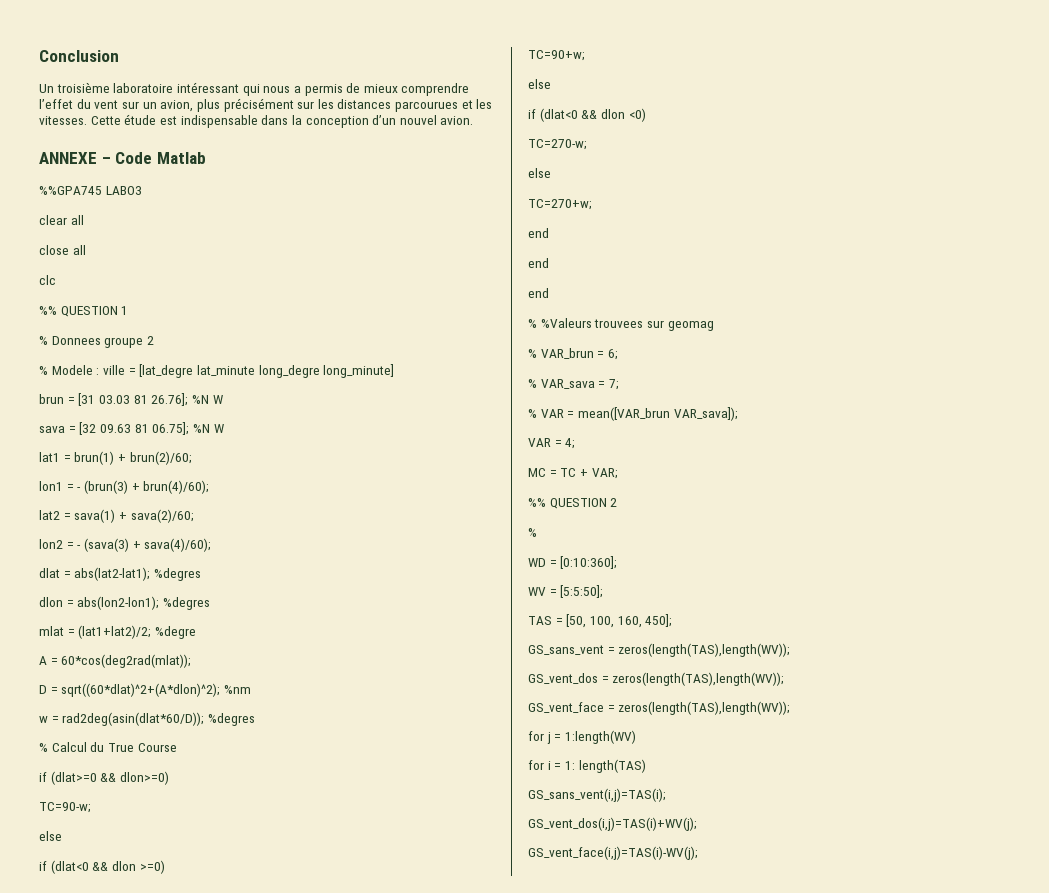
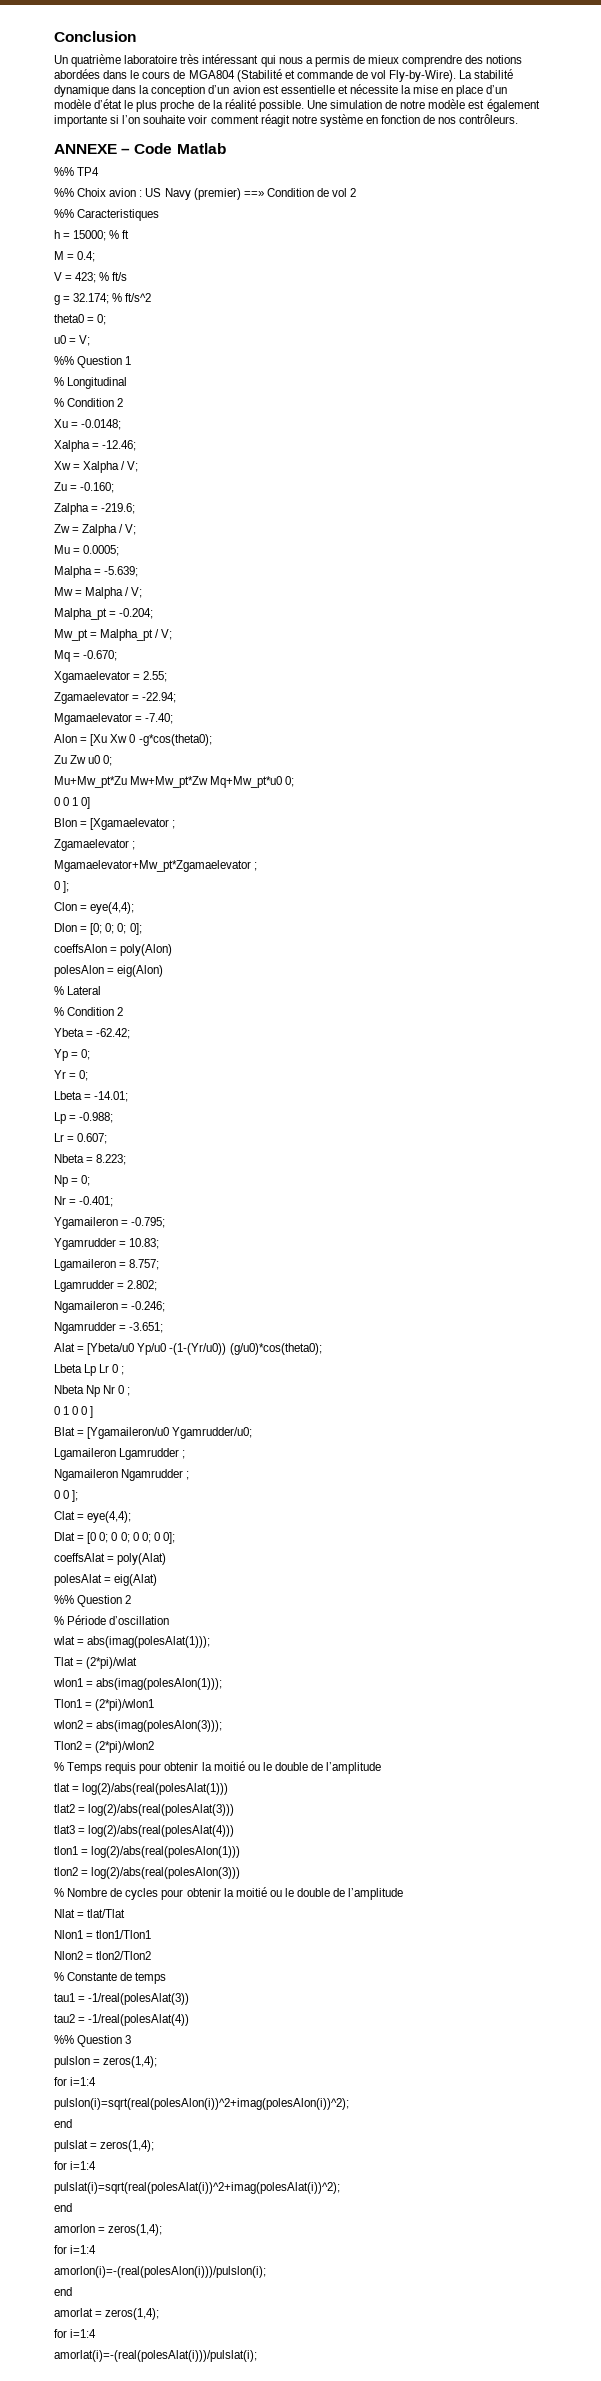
[56,82,174,93] troisième laboratoire -> [71,54,200,67] quatrième laboratoire très
[39,98,493,112] [39,114,474,128] [39,152,206,164] [39,186,142,195] [39,215,84,225] [39,245,86,255] [39,275,56,285] [39,306,129,317] [39,336,154,348] [39,364,395,378] [39,393,223,406] [39,422,224,435] [39,451,192,465] [39,480,210,494] [39,509,194,523] [39,538,212,552] [39,567,201,581] [39,596,210,610] [39,625,196,639] [39,654,192,668] [39,683,251,697] [39,712,255,726] [39,742,177,752] [39,771,169,785] [39,802,91,813] [39,831,62,841] [39,860,165,874] [528,50,585,61] [528,79,551,89] [528,108,646,122] [528,139,587,150] [528,168,551,178] [528,199,592,210] [528,228,549,238] [528,258,549,268] [528,288,549,298] [528,318,714,331] [528,348,618,360] [528,379,619,390] [528,407,738,421] [528,438,576,449] [528,468,618,479] [528,498,618,509] [528,528,537,537] [528,556,618,569] [528,585,604,598] [528,614,673,628] [528,643,791,657] [528,672,785,686] [528,701,791,715] [528,730,636,744] [528,759,646,773] [528,788,666,802] [528,817,697,831] [528,846,698,860] l’effet du vent sur un avion, plus précisément sur les distances parcourues et les vitesses. Cette étude est indispensable dans la conception d’un nouvel avion. // ANNEXE – Code Matlab // %%GPA745 LABO3 // clear all // close all // clc // %% QUESTION 1 // % Donnees groupe 2 // % Modele : ville = [lat_degre lat_minute long_degre long_minute] // brun = [31 03.03 81 26.76]; %N W // sava = [32 09.63 81 06.75]; %N W // lat1 = brun(1) + brun(2)/60; // lon1 = - (brun(3) + brun(4)/60); // lat2 = sava(1) + sava(2)/60; // lon2 = - (sava(3) + sava(4)/60); // dlat = abs(lat2-lat1); %degres // dlon = abs(lon2-lon1); %degres // mlat = (lat1+lat2)/2; %degre // A = 60*cos(deg2rad(mlat)); // D = sqrt((60*dlat)^2+(A*dlon)^2); %nm // w = rad2deg(asin(dlat*60/D)); %degres // % Calcul du True Course // if (dlat>=0 && dlon>=0) // TC=90-w; // else // if (dlat<0 && dlon >=0) // TC=90+w; // else // if (dlat<0 && dlon <0) // TC=270-w; // else // TC=270+w; // end // end // end // % %Valeurs trouvees sur geomag // % VAR_brun = 6; // % VAR_sava = 7; // % VAR = mean([VAR_brun VAR_sava]); // VAR = 4; // MC = TC + VAR; // %% QUESTION 2 // % // WD = [0:10:360]; // WV = [5:5:50]; // TAS = [50, 100, 160, 450]; // GS_sans_vent = zeros(length(TAS),length(WV)); // GS_vent_dos = zeros(length(TAS),length(WV)); // GS_vent_face = zeros(length(TAS),length(WV)); // for j = 1:length(WV) // for i = 1: length(TAS) // GS_sans_vent(i,j)=TAS(i); // GS_vent_dos(i,j)=TAS(i)+WV(j); // GS_vent_face(i,j)=TAS(i)-WV(j); -> [465,55,523,64] [54,69,514,82] [54,84,508,97] [54,99,540,112] [54,114,519,127] [54,143,226,154] [54,167,100,176] [54,188,357,200] [54,209,160,221] [54,230,130,241] [54,251,96,262] [54,272,128,283] [54,293,152,305] [54,314,107,325] [54,335,91,346] [54,356,132,368] [54,377,128,389] [54,398,124,407] [54,419,122,430] [54,440,137,452] [54,461,139,473] [54,482,115,493] [54,503,136,515] [54,524,137,536] [54,545,120,556] [54,566,139,578] [54,587,143,599] [54,608,154,620] [54,629,173,641] [54,650,118,662] [54,671,168,683] [54,692,177,704] [54,713,174,725] [54,734,212,746] [54,755,113,766] [54,776,295,788] [54,797,91,809] [54,818,176,830] [54,839,136,851] [54,860,258,872] [54,881,70,893] [54,902,135,914] [54,923,142,935] [54,944,173,956] [54,965,164,977] [54,986,102,995] [54,1007,124,1016] [54,1028,131,1039] [54,1049,91,1061] [54,1070,89,1081] [54,1091,129,1102] [54,1112,114,1124] [54,1133,108,1144] [54,1154,127,1165] [54,1175,91,1187] [54,1196,114,1207] [54,1217,166,1229] [54,1238,160,1250] [54,1259,160,1271] [54,1280,158,1292] [54,1301,166,1313] [54,1322,164,1334] [54,1343,322,1355] [54,1364,125,1376] [54,1385,131,1397] [54,1406,94,1418] [54,1427,253,1439] [54,1448,186,1460] [54,1469,190,1481] [54,1490,79,1502] [54,1511,132,1523] [54,1532,175,1544] [54,1553,167,1565] [54,1574,158,1586] [54,1595,132,1607] [54,1615,170,1625] [53,1636,211,1648] [54,1657,138,1669] [53,1678,223,1690] [54,1699,155,1711] [53,1720,223,1732] [54,1741,155,1753] [54,1761,382,1774] [54,1783,229,1795] [54,1804,235,1816] [54,1825,235,1837] [54,1846,241,1858] [54,1867,241,1879] [54,1887,404,1900] [54,1909,126,1918] [54,1930,152,1939] [54,1951,152,1960] [54,1972,167,1984] [54,1993,190,2005] [54,2014,190,2026] [54,2035,132,2047] [54,2056,158,2068] [54,2077,97,2086] [54,2098,349,2110] [54,2119,72,2128] [54,2140,155,2152] [54,2161,97,2170] [54,2182,340,2194] [54,2203,72,2212] [54,2224,163,2236] [54,2245,97,2254] [54,2266,266,2278] [54,2287,72,2296] [54,2308,160,2320] [54,2329,97,2338] [54,2350,257,2362] des notions abordées dans le cours de MGA804 (Stabilité et commande de vol Fly-by-Wire). La stabilité dynamique dans la conception d’un avion est essentielle et nécessite la mise en place d’un modèle d’état le plus proche de la réalité possible. Une simulation de notre modèle est également importante si l’on souhaite voir comment réagit notre système en fonction de nos contrôleurs. // ANNEXE – Code Matlab // %% TP4 // %% Choix avion : US Navy (premier) ==» Condition de vol 2 // %% Caracteristiques // h = 15000; % ft // M = 0.4; // V = 423; % ft/s // g = 32.174; % ft/s^2 // theta0 = 0; // u0 = V; // %% Question 1 // % Longitudinal // % Condition 2 // Xu = -0.0148; // Xalpha = -12.46; // Xw = Xalpha / V; // Zu = -0.160; // Zalpha = -219.6; // Zw = Zalpha / V; // Mu = 0.0005; // Malpha = -5.639; // Mw = Malpha / V; // Malpha_pt = -0.204; // Mw_pt = Malpha_pt / V; // Mq = -0.670; // Xgamaelevator = 2.55; // Zgamaelevator = -22.94; // Mgamaelevator = -7.40; // Alon = [Xu Xw 0 -g*cos(theta0); // Zu Zw u0 0; // Mu+Mw_pt*Zu Mw+Mw_pt*Zw Mq+Mw_pt*u0 0; // 0 0 1 0] // Blon = [Xgamaelevator ; // Zgamaelevator ; // Mgamaelevator+Mw_pt*Zgamaelevator ; // 0 ]; // Clon = eye(4,4); // Dlon = [0; 0; 0; 0]; // coeffsAlon = poly(Alon) // polesAlon = eig(Alon) // % Lateral // % Condition 2 // Ybeta = -62.42; // Yp = 0; // Yr = 0; // Lbeta = -14.01; // Lp = -0.988; // Lr = 0.607; // Nbeta = 8.223; // Np = 0; // Nr = -0.401; // Ygamaileron = -0.795; // Ygamrudder = 10.83; // Lgamaileron = 8.757; // Lgamrudder = 2.802; // Ngamaileron = -0.246; // Ngamrudder = -3.651; // Alat = [Ybeta/u0 Yp/u0 -(1-(Yr/u0)) (g/u0)*cos(theta0); // Lbeta Lp Lr 0 ; // Nbeta Np Nr 0 ; // 0 1 0 0 ] // Blat = [Ygamaileron/u0 Ygamrudder/u0; // Lgamaileron Lgamrudder ; // Ngamaileron Ngamrudder ; // 0 0 ]; // Clat = eye(4,4); // Dlat = [0 0; 0 0; 0 0; 0 0]; // coeffsAlat = poly(Alat) // polesAlat = eig(Alat) // %% Question 2 // % Période d’oscillation // wlat = abs(imag(polesAlat(1))); // Tlat = (2*pi)/wlat // wlon1 = abs(imag(polesAlon(1))); // Tlon1 = (2*pi)/wlon1 // wlon2 = abs(imag(polesAlon(3))); // Tlon2 = (2*pi)/wlon2 // % Temps requis pour obtenir la moitié ou le double de l’amplitude // tlat = log(2)/abs(real(polesAlat(1))) // tlat2 = log(2)/abs(real(polesAlat(3))) // tlat3 = log(2)/abs(real(polesAlat(4))) // tlon1 = log(2)/abs(real(polesAlon(1))) // tlon2 = log(2)/abs(real(polesAlon(3))) // % Nombre de cycles pour obtenir la moitié ou le double de l’amplitude // Nlat = tlat/Tlat // Nlon1 = tlon1/Tlon1 // Nlon2 = tlon2/Tlon2 // % Constante de temps // tau1 = -1/real(polesAlat(3)) // tau2 = -1/real(polesAlat(4)) // %% Question 3 // pulslon = zeros(1,4); // for i=1:4 // pulslon(i)=sqrt(real(polesAlon(i))^2+imag(polesAlon(i))^2); // end // pulslat = zeros(1,4); // for i=1:4 // pulslat(i)=sqrt(real(polesAlat(i))^2+imag(polesAlat(i))^2); // end // amorlon = zeros(1,4); // for i=1:4 // amorlon(i)=-(real(polesAlon(i)))/pulslon(i); // end // amorlat = zeros(1,4); // for i=1:4 // amorlat(i)=-(real(polesAlat(i)))/pulslat(i);

